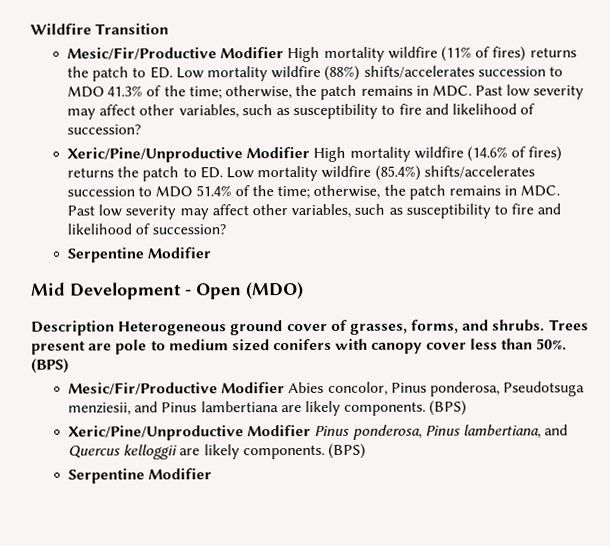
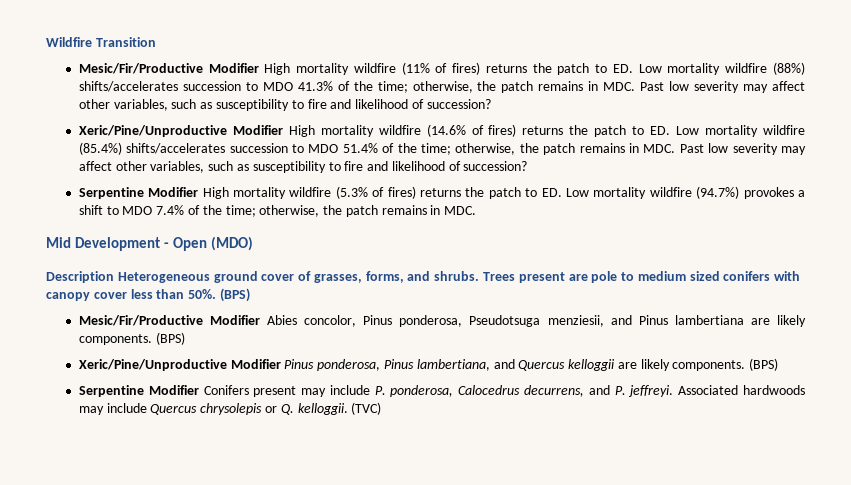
(212, 253) none -> [202,186,806,199] [78,205,477,217] High mortality wildfire (5.3% of fires) returns the patch to ED. Low mortality wildfire (94.7%) provokes a shift to MDO 7.4% of the time; otherwise, the patch remains in MDC.
(213, 474) none -> [203,385,805,397] [78,402,382,415] Conifers present may include P. ponderosa, Calocedrus decurrens, and P. jeffreyi. Associated hardwoods may include Quercus chrysolepis or Q. kelloggii. (TVC)

